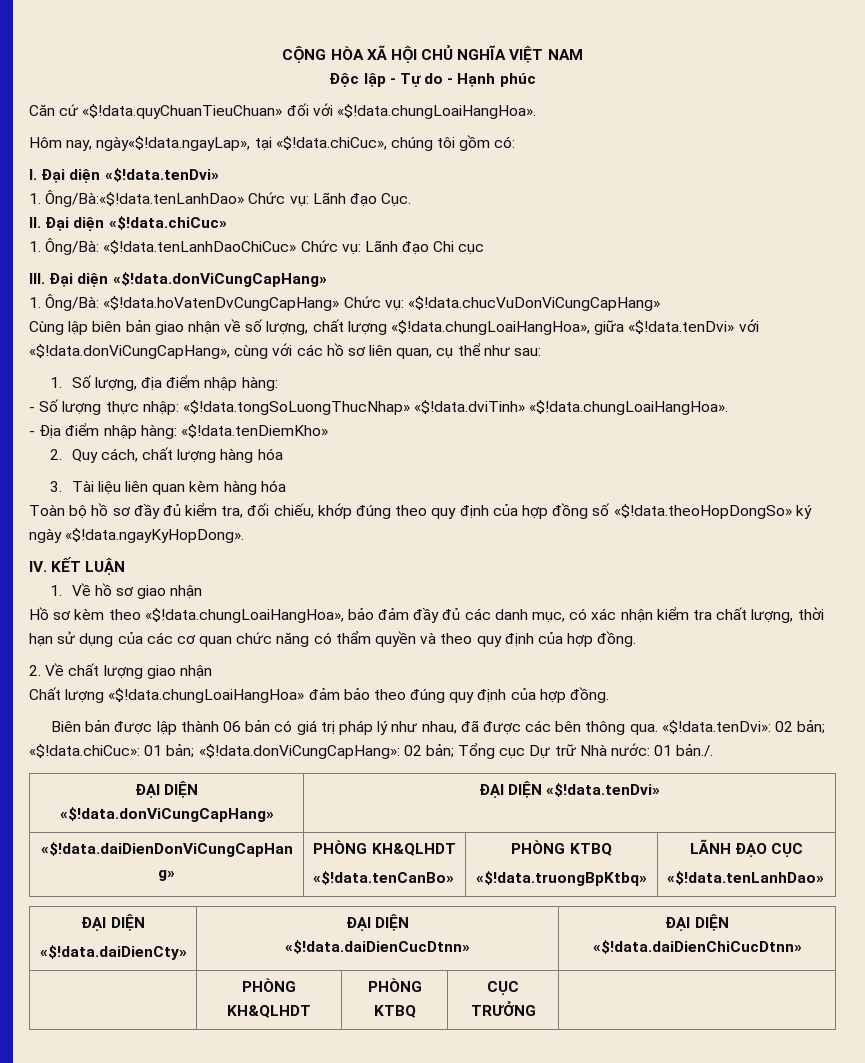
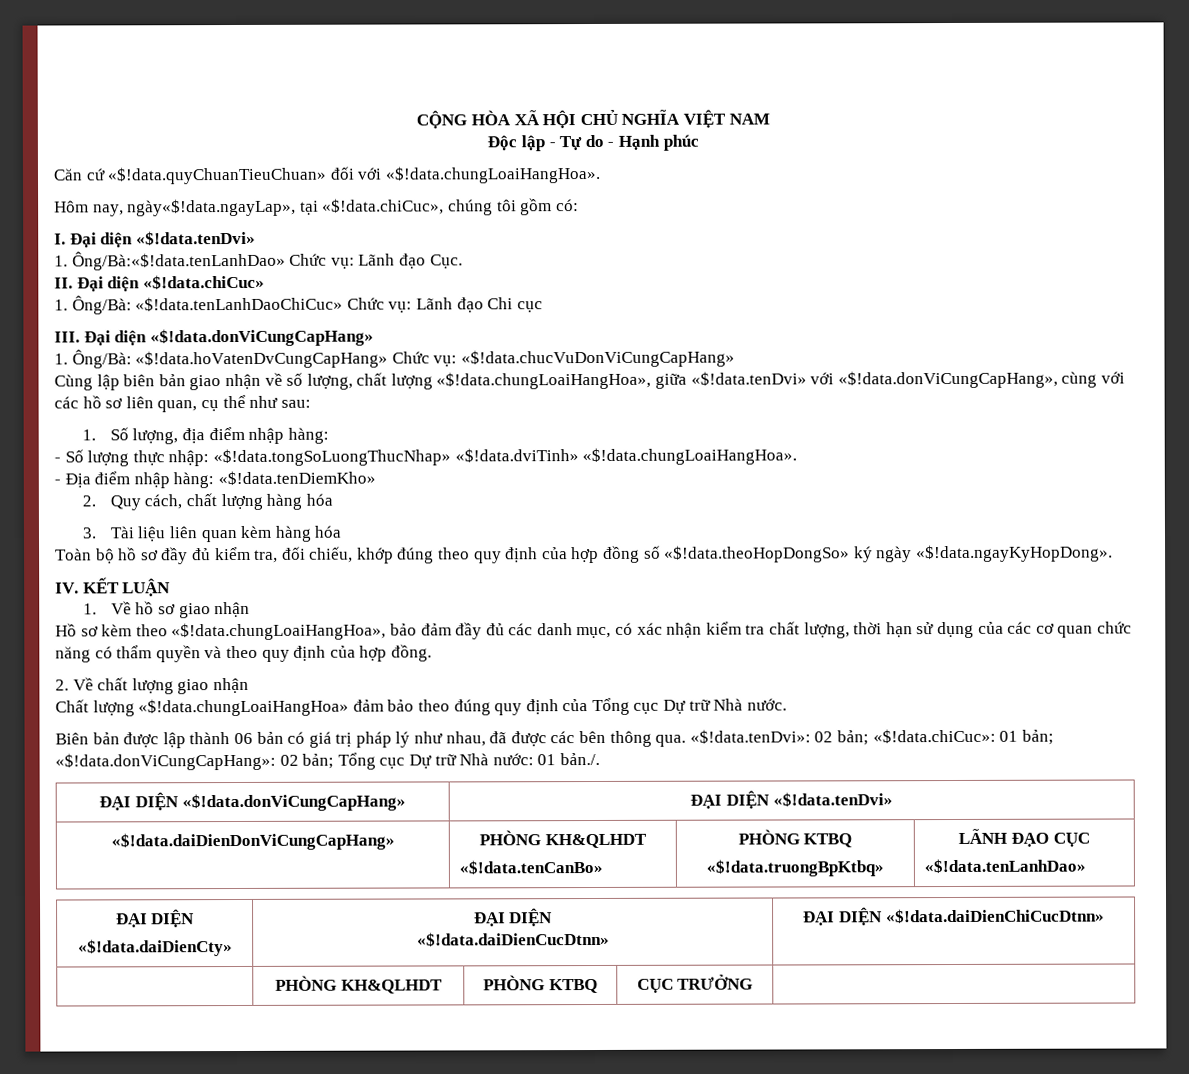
[539,687,610,703] hợp đồng. -> [591,697,787,716] Tổng cục Dự trữ Nhà nước.

